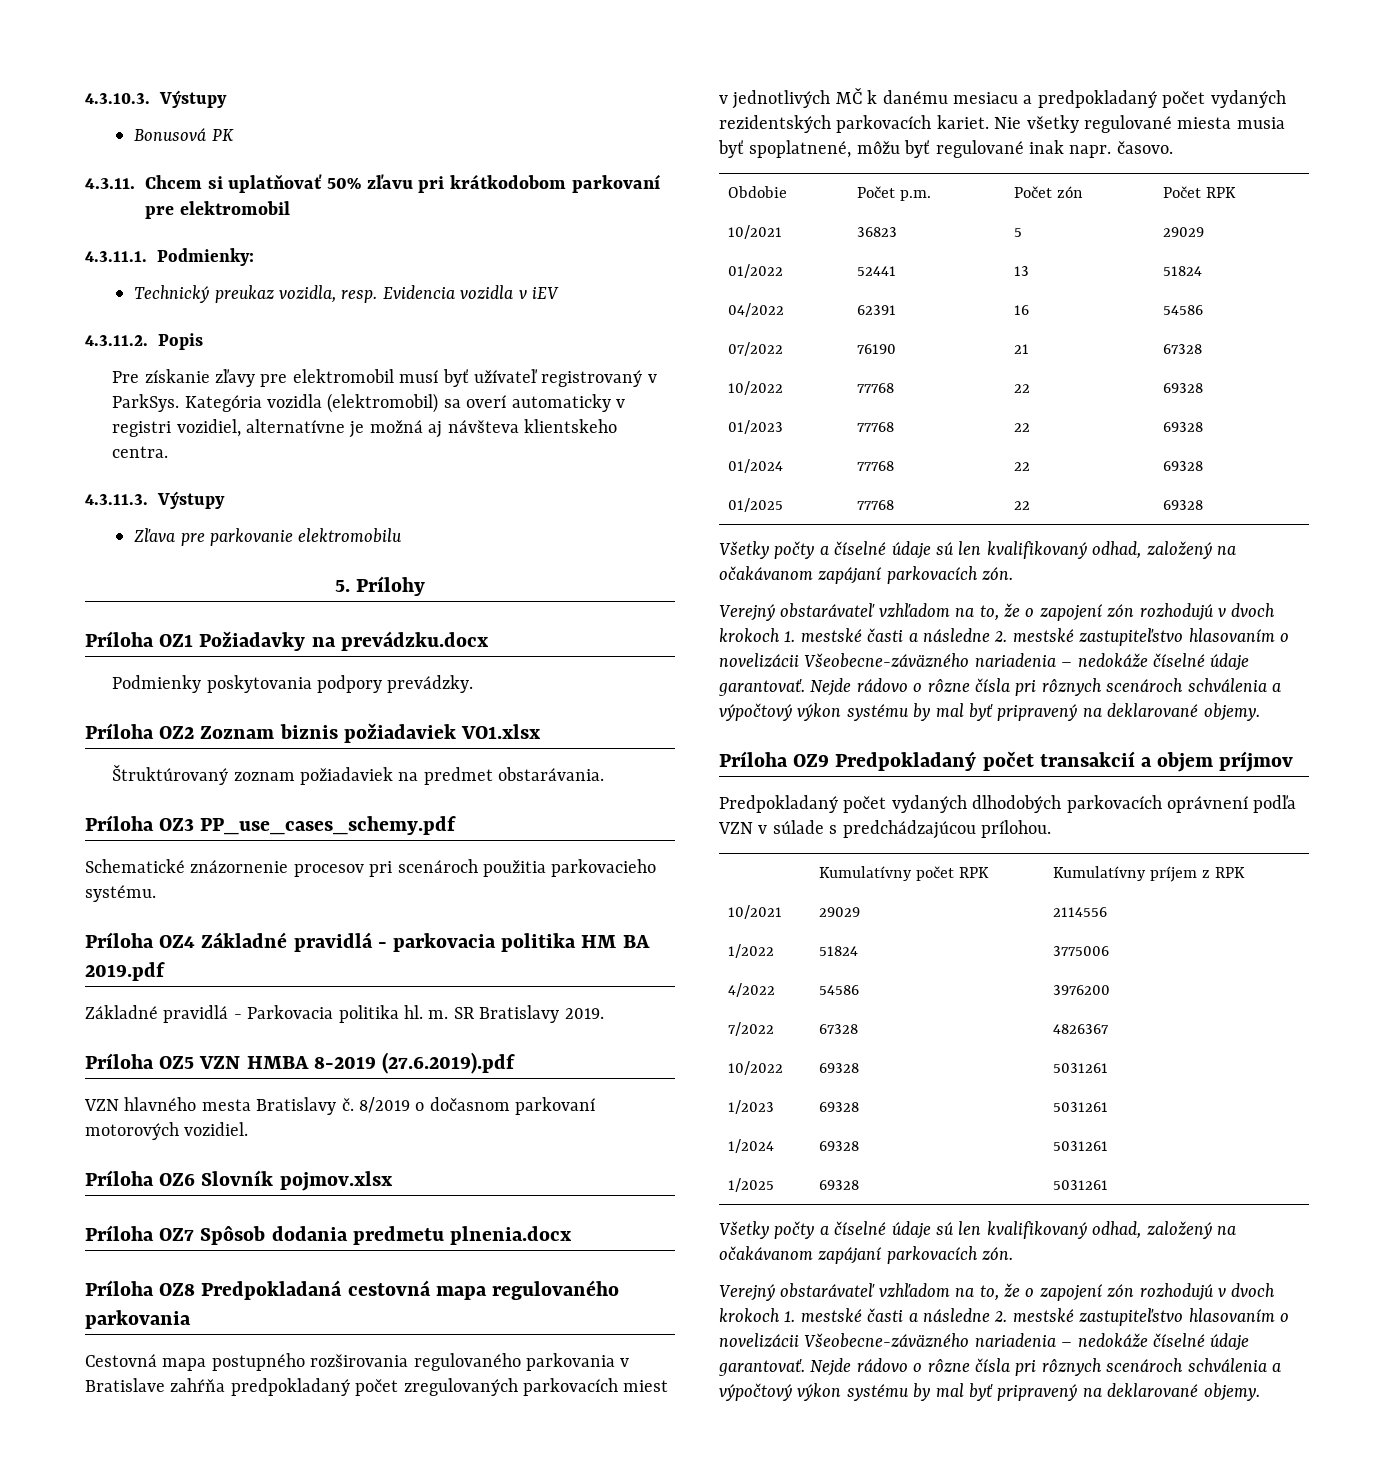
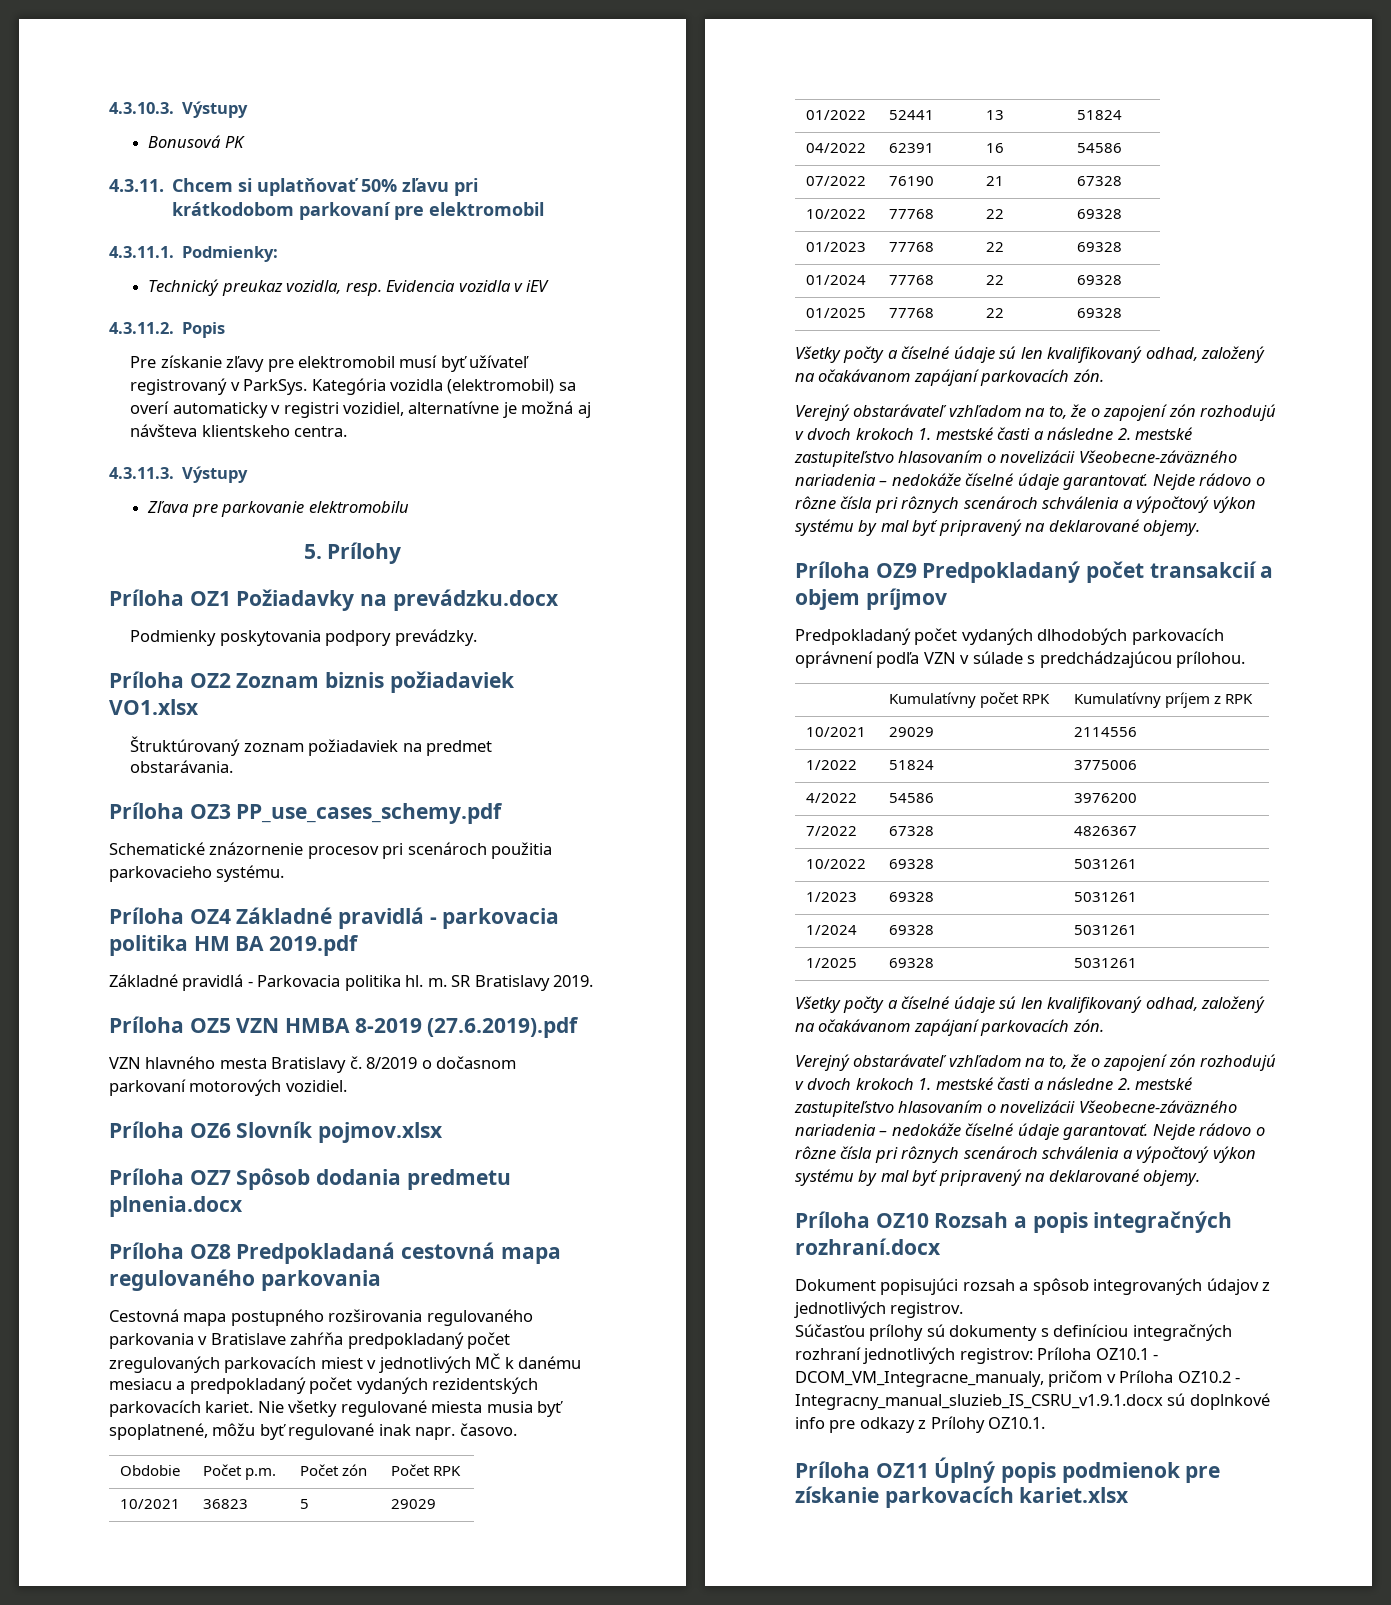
(1260, 1392) none -> [795,1211,1233,1233] [795,1238,941,1255] [795,1278,1271,1295] [794,1301,964,1318] [795,1324,1232,1341] [795,1347,1159,1364] [795,1370,1241,1387] [795,1393,1270,1410] [795,1416,1046,1433] [795,1457,1221,1483] [795,1486,1130,1508] // Príloha OZ10 Rozsah a popis integračných rozhraní.docx // Dokument popisujúci rozsah a spôsob integrovaných údajov z jednotlivých registrov. // Súčasťou prílohy sú dokumenty s definíciou integračných rozhraní jednotlivých registrov: Príloha OZ10.1 - DCOM_VM_Integracne_manualy, pričom v Príloha OZ10.2 - Integracny_manual_sluzieb_IS_CSRU_v1.9.1.docx sú doplnkové info pre odkazy z Prílohy OZ10.1. // Príloha OZ11 Úplný popis podmienok pre získanie parkovacích kariet.xlsx

